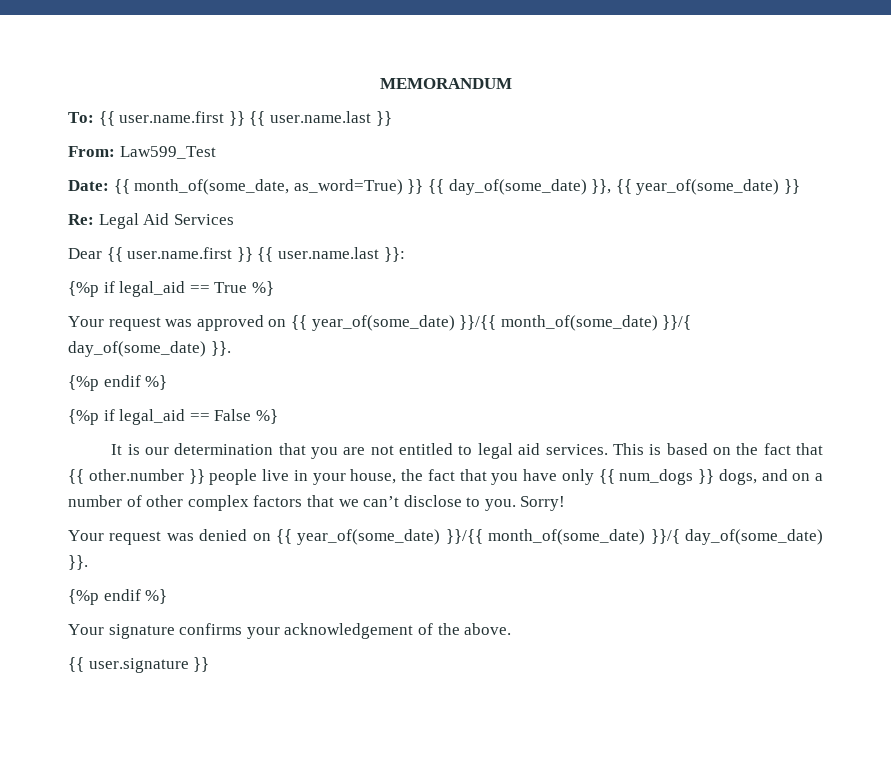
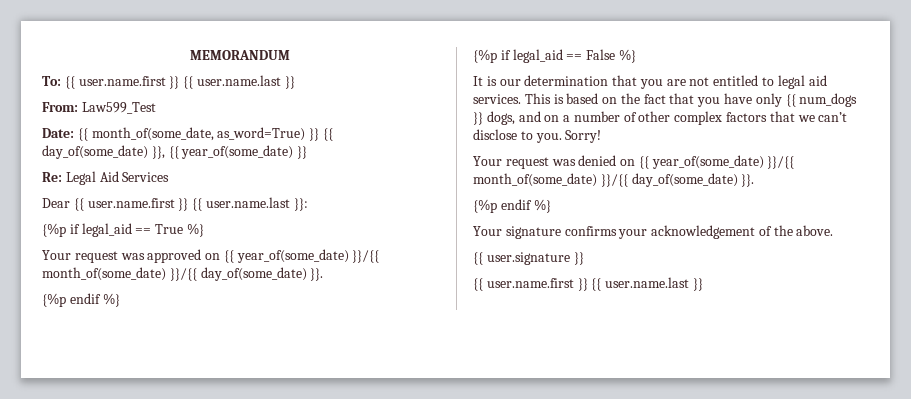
[662,315,692,330] }}/{ -> [169,268,197,281] }}/{{
[68,469,487,485] {{ other.number }} people live in your house, the fact that -> (695, 98) none
[650,529,680,544] }}/{ -> [600,174,628,187] }}/{{
(210, 664) none -> [473,277,703,291] // {{ user.name.first }} {{ user.name.last }}

